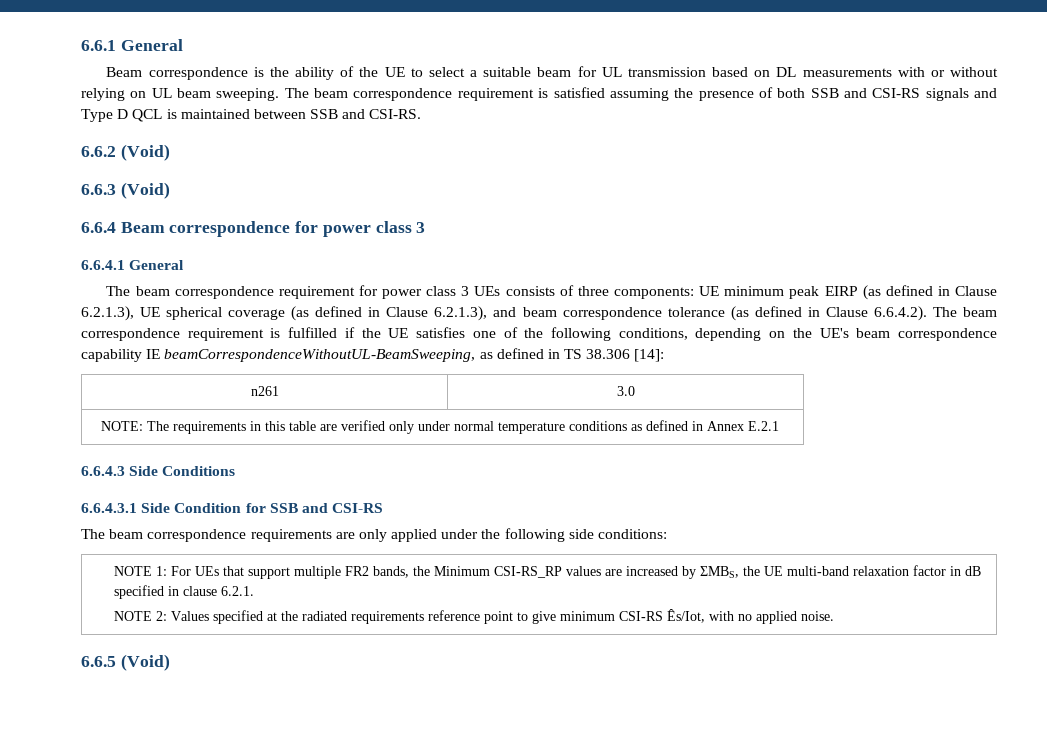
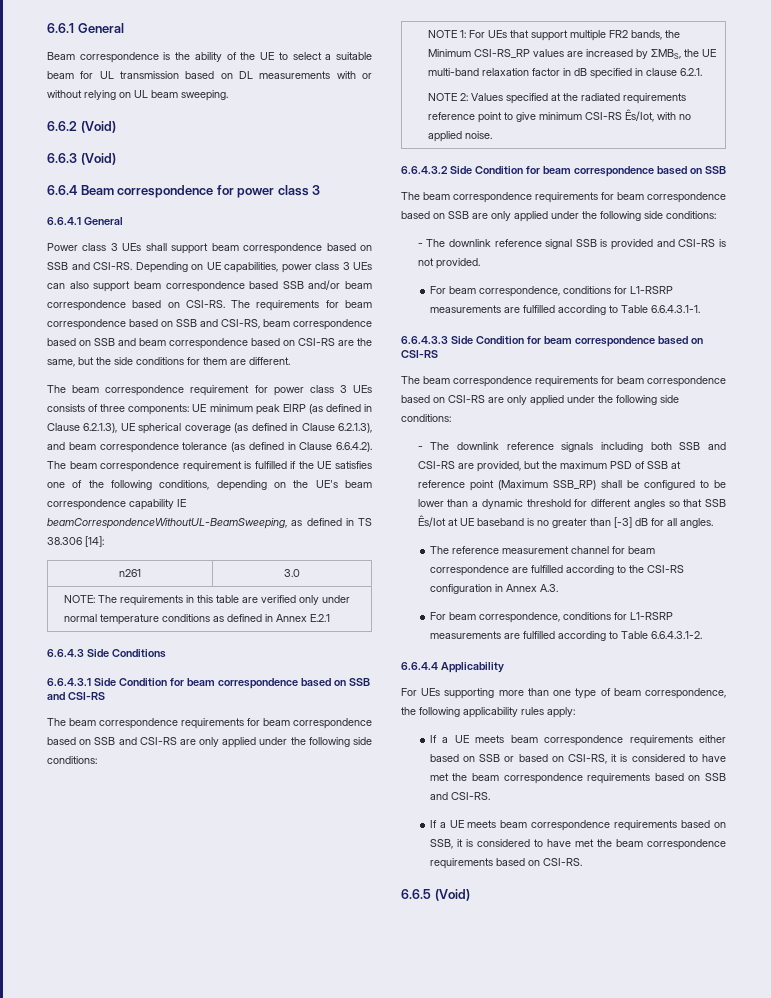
[284,87,998,101] [81,109,422,122] The beam correspondence requirement is satisfied assuming the presence of both SSB and CSI-RS signals and Type D QCL is maintained between SSB and CSI-RS. -> (228, 95) none
(185, 265) none -> [47,243,373,254] [47,262,372,273] [47,280,372,292] [47,300,372,311] [47,319,372,330] [47,338,372,349] [47,357,290,367] // Power class 3 UEs shall support beam correspondence based on SSB and CSI-RS. Depending on UE capabilities, power class 3 UEs can also support beam correspondence based SSB and/or beam correspondence based on CSI-RS. The requirements for beam correspondence based on SSB and CSI-RS, beam correspondence based on SSB and beam correspondence based on CSI-RS are the same, but the side conditions for them are different.
(266, 508) none -> [186,678,346,689] beam correspondence based on
(332, 535) none -> [247,718,372,729] [47,737,177,745] for beam correspondence based on SSB and CSI-RS
(834, 616) none -> [401,166,726,177] [401,192,726,203] [401,211,716,222] [417,239,726,250] [417,258,480,269] [429,286,673,297] [429,305,700,315] [401,336,703,347] [401,350,438,358] [401,376,726,387] [401,395,679,406] [401,414,451,422] [417,442,726,452] [417,461,681,472] [417,480,727,491] [417,499,726,509] [417,515,713,528] [429,546,655,554] [429,565,684,576] [429,584,558,594] [429,612,673,623] [429,631,702,641] [401,662,504,673] [401,688,726,699] [401,707,575,718] [429,735,726,746] [429,754,726,764] [429,773,726,784] [429,792,490,800] [429,820,726,831] [429,839,726,850] [429,858,582,869] // 6.6.4.3.2 Side Condition for beam correspondence based on SSB // The beam correspondence requirements for beam correspondence based on SSB are only applied under the following side conditions: // - The downlink reference signal SSB is provided and CSI-RS is not provided. // For beam correspondence, conditions for L1-RSRP measurements are fulfilled according to Table 6.6.4.3.1-1. // 6.6.4.3.3 Side Condition for beam correspondence based on CSI-RS // The beam correspondence requirements for beam correspondence based on CSI-RS are only applied under the following side conditions: // - The downlink reference signals including both SSB and CSI-RS are provided, but the maximum PSD of SSB at reference point (Maximum SSB_RP) shall be configured to be lower than a dynamic threshold for different angles so that SSB Ês/Iot at UE baseband is no greater than [-3] dB for all angles. // The reference measurement channel for beam correspondence are fulfilled according to the CSI-RS configuration in Annex A.3. // For beam correspondence, conditions for L1-RSRP measurements are fulfilled according to Table 6.6.4.3.1-2. // 6.6.4.4 Applicability // For UEs supporting more than one type of beam correspondence, the following applicability rules apply: // If a UE meets beam correspondence requirements either based on SSB or based on CSI-RS, it is considered to have met the beam correspondence requirements based on SSB and CSI-RS. // If a UE meets beam correspondence requirements based on SSB, it is considered to have met the beam correspondence requirements based on CSI-RS.

